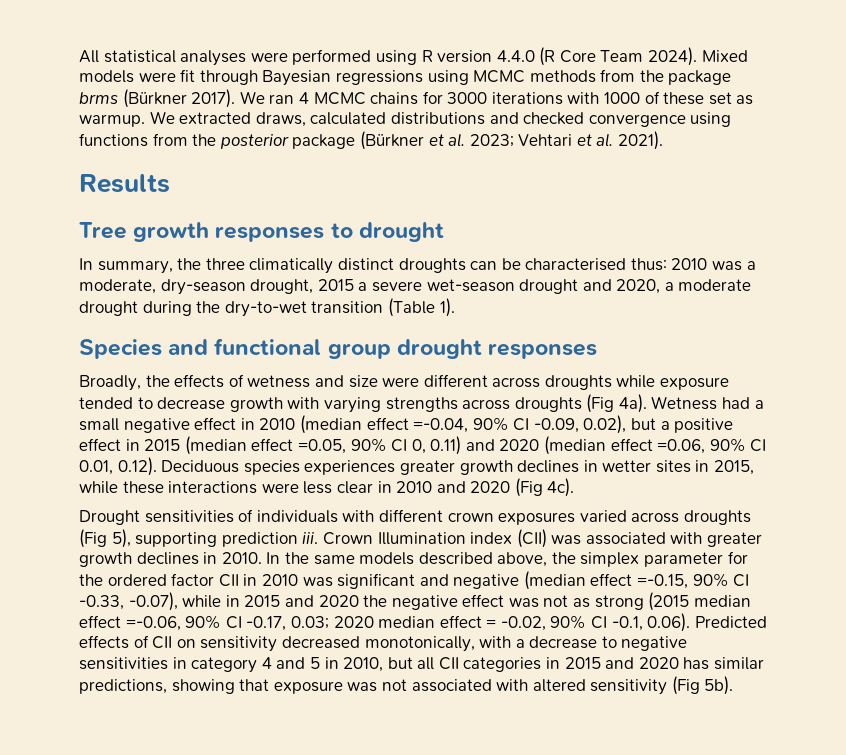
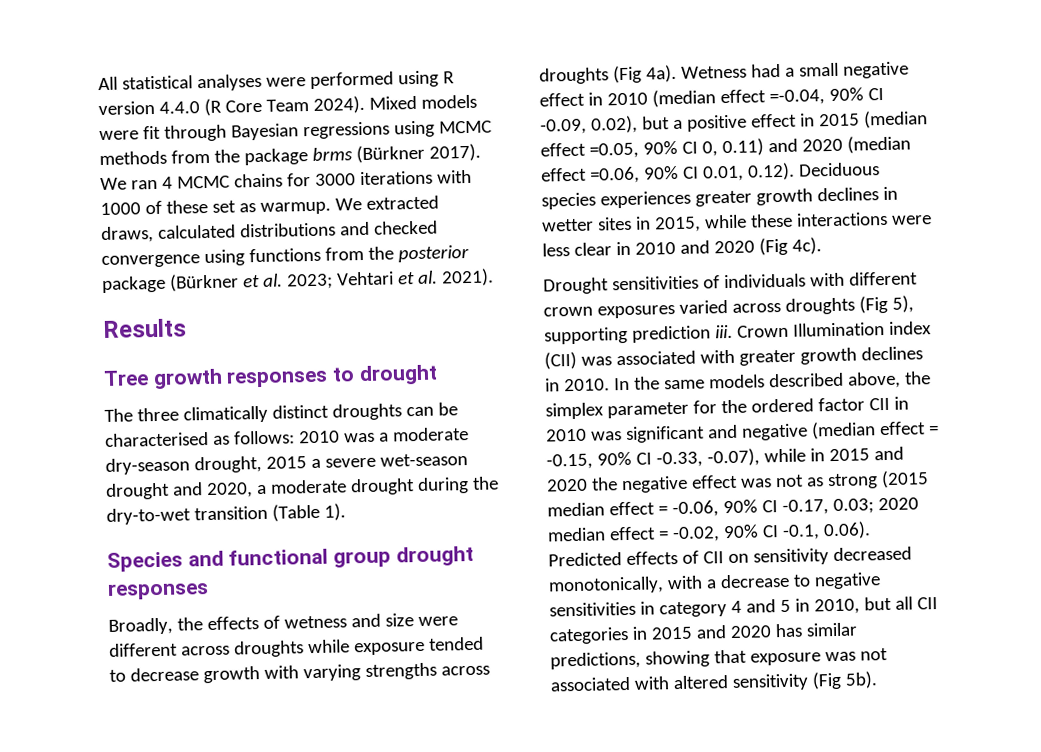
[79,258,202,274] In summary, the -> [104,408,133,422] The
[630,258,667,271] thus: -> [212,430,295,445] as follows:
[79,279,156,294] moderate, -> [391,427,469,442] moderate
[637,574,689,589] =-0.15, -> [928,424,939,435] [546,453,593,470] = -0.15,
[125,616,181,631] =-0.06, -> [657,500,719,518] = -0.06,

